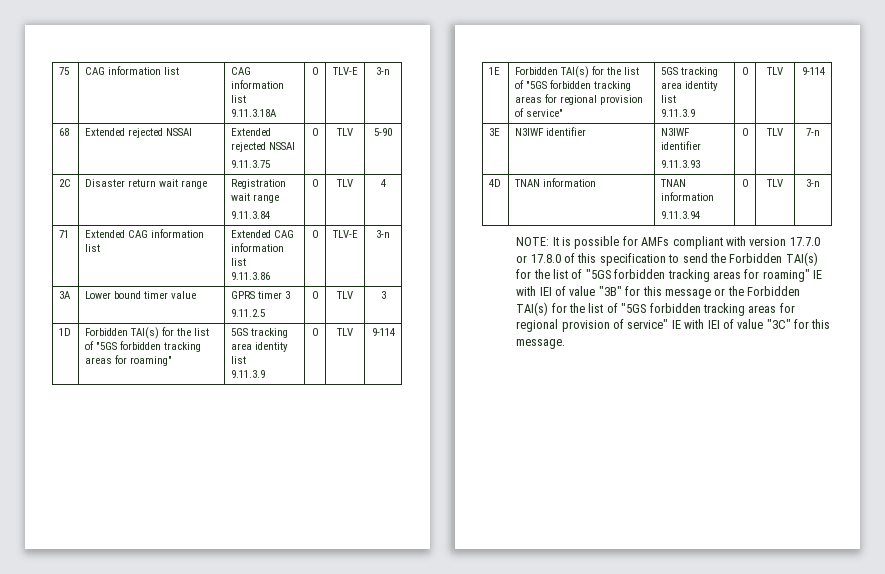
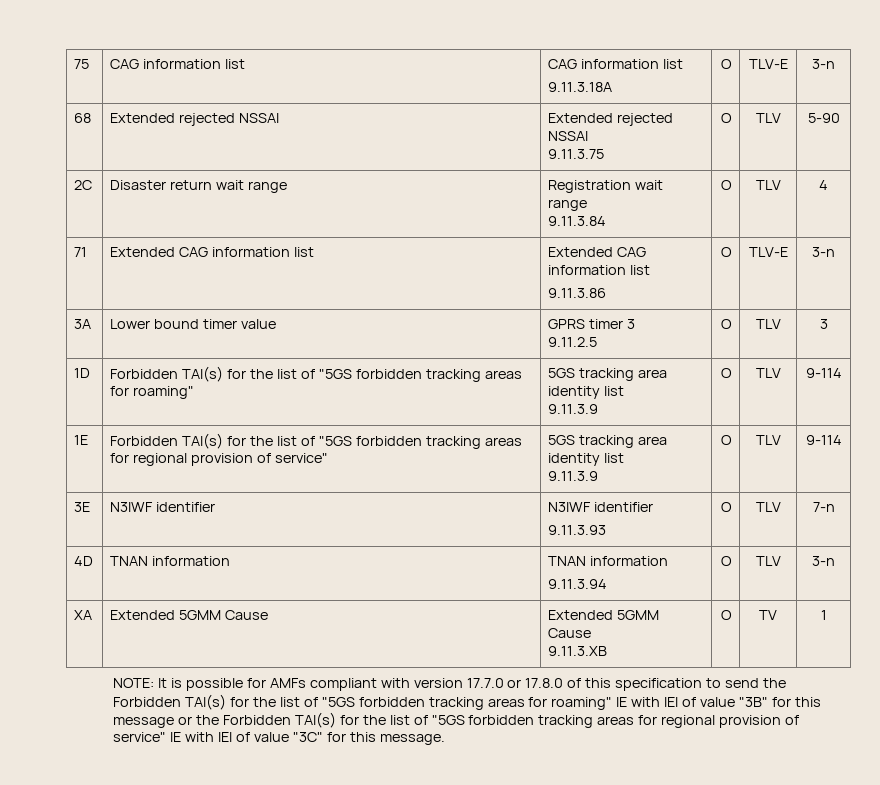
(820, 183) none -> [74,610,93,620] [110,610,269,620] [548,610,660,620] [548,628,592,638] [548,646,608,656] [720,610,732,620] [759,610,777,620] [820,610,827,620] // XA | Extended 5GMM Cause | Extended 5GMM Cause // 9.11.3.XB | O | TV | 1

